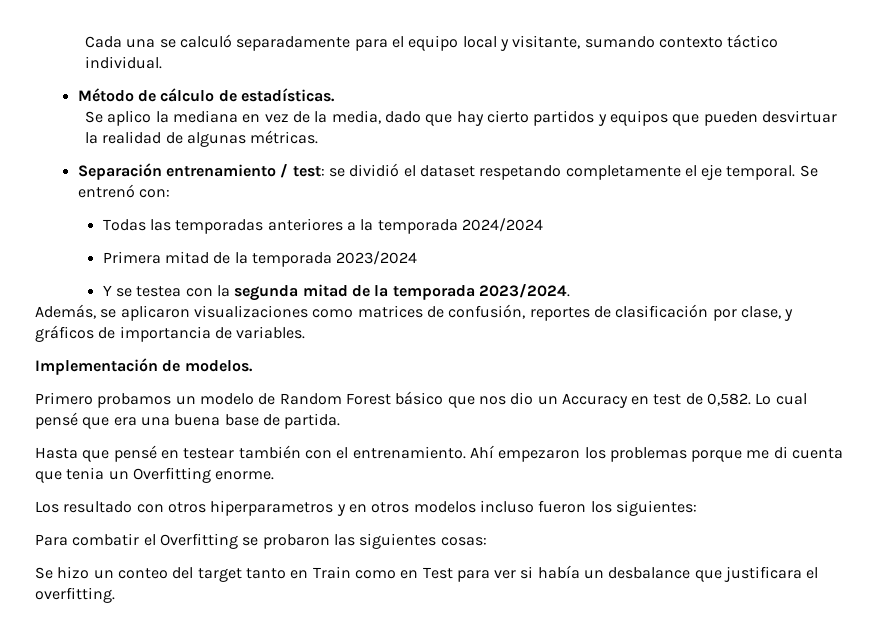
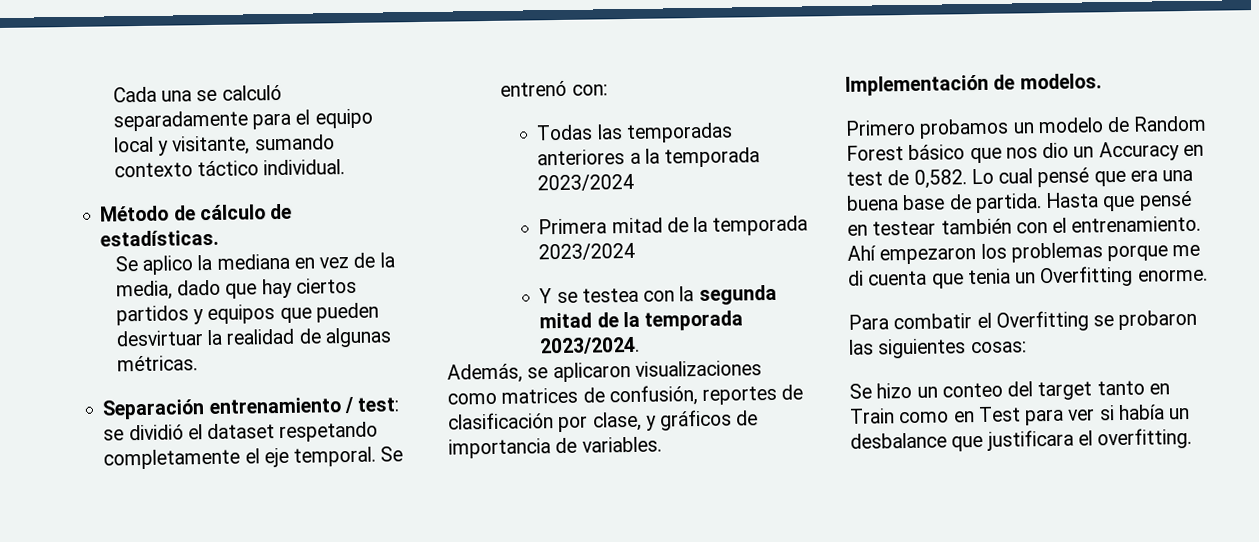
[486,110,529,123] cierto -> [295,277,357,294] ciertos
[461,218,543,232] 2024/2024 -> [537,173,635,192] 2023/2024
(341, 421) // -> (1042, 203) none
[35,500,697,516] // Los resultado con otros hiperparametros y en otros modelos incluso fueron los siguientes: -> (1208, 275) none

